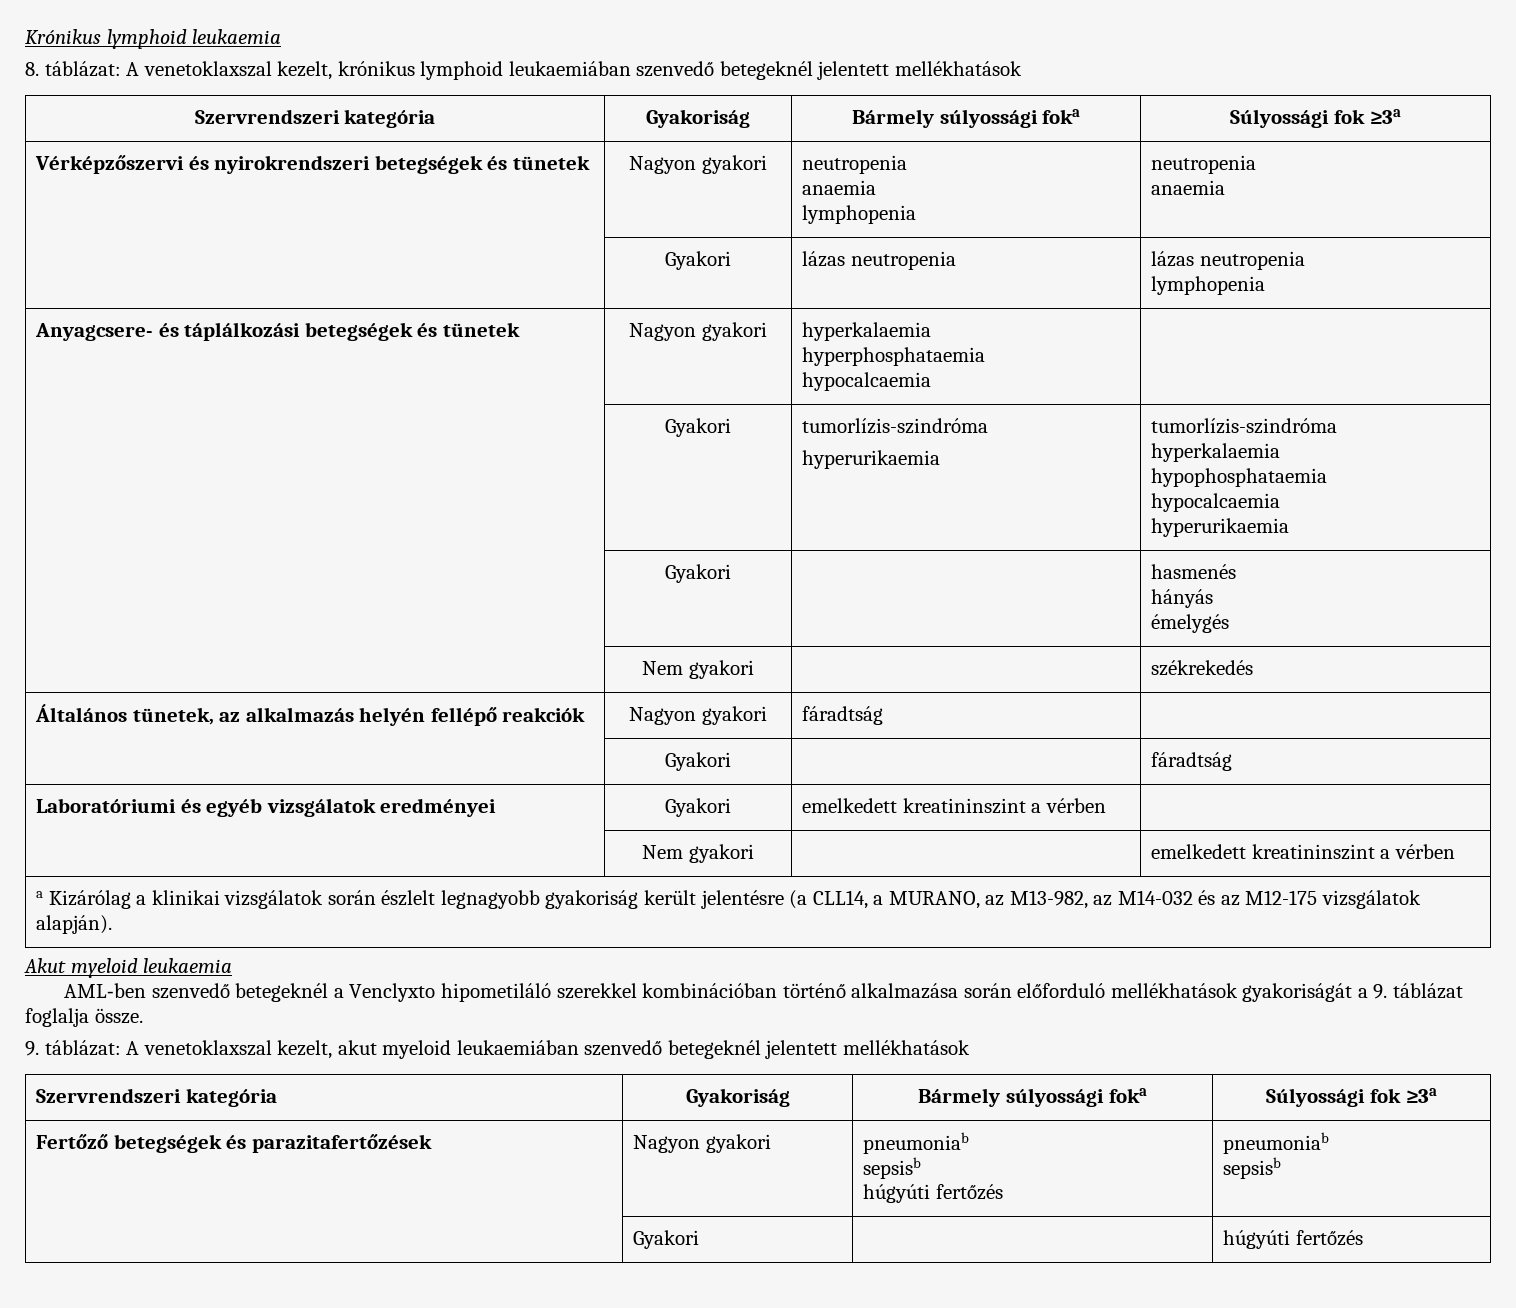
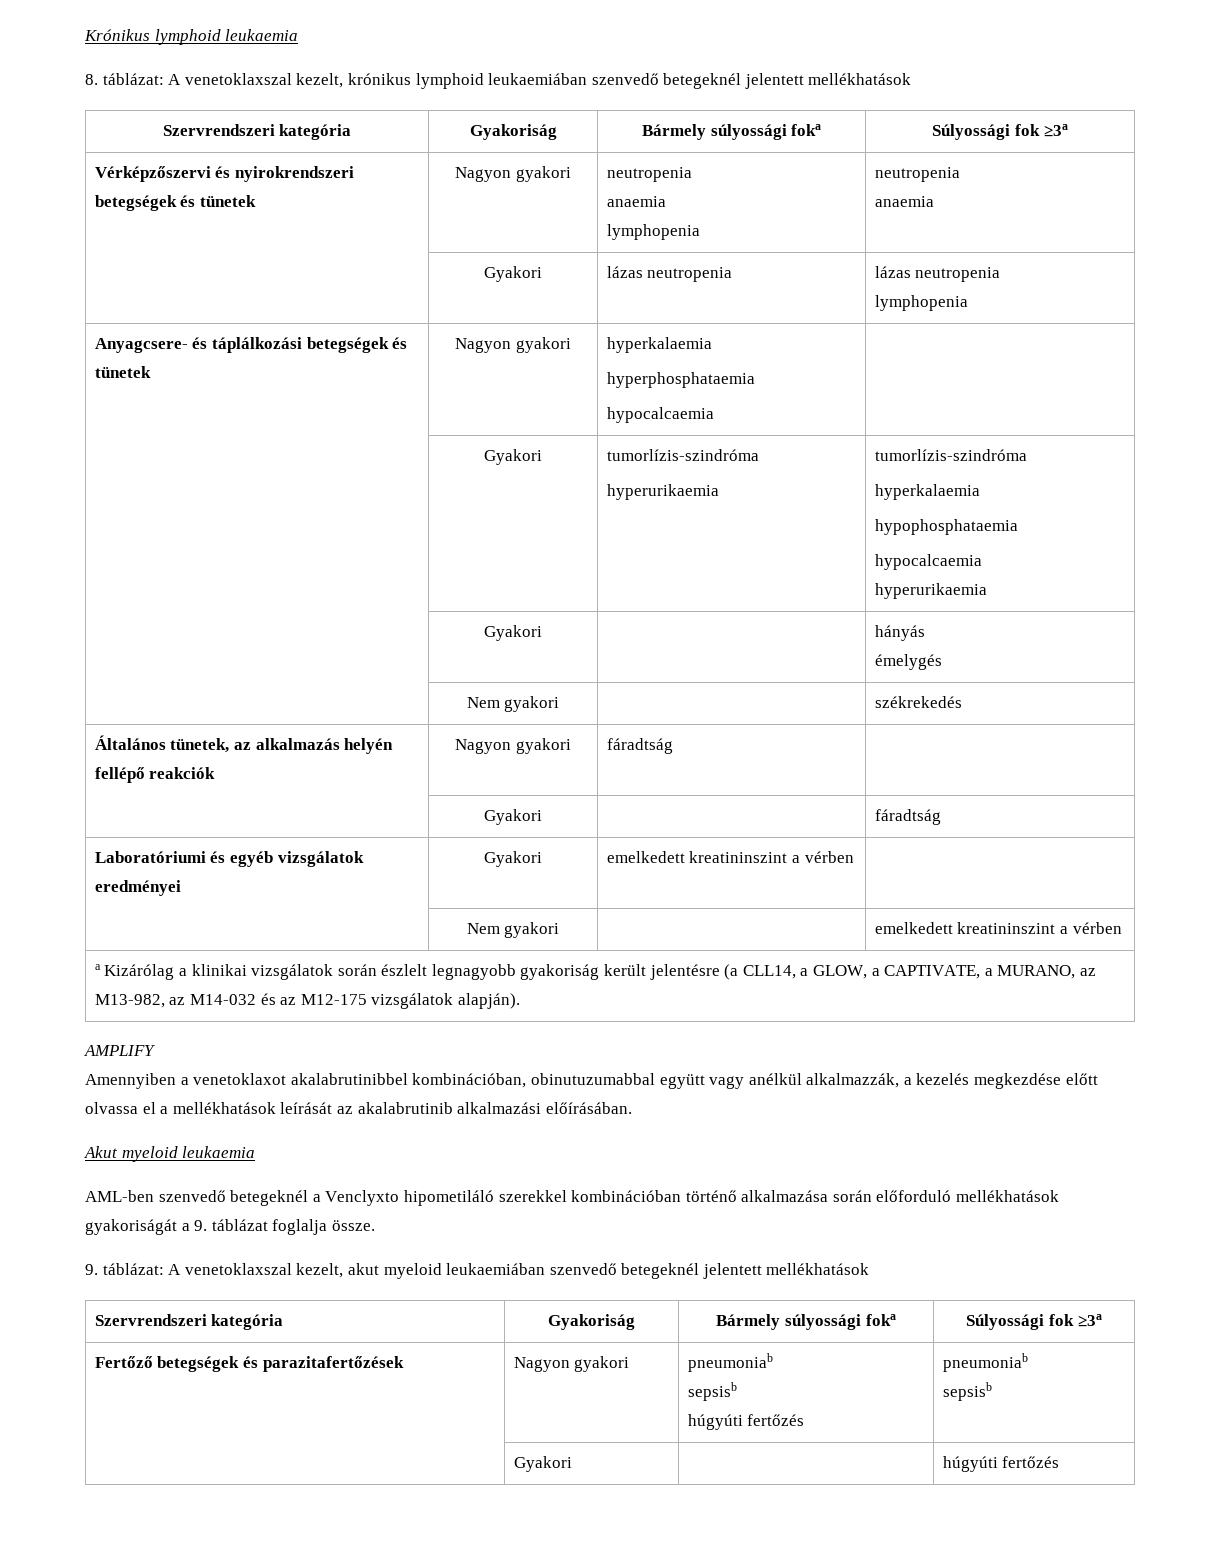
[1151,564,1237,579] hasmenés // -> (542, 633) none
(884, 900) none -> [813,965,993,979] GLOW, a CAPTIVATE, a
(113, 924) none -> [84,1045,155,1056] [85,1073,1098,1089] [85,1102,632,1114] // AMPLIFY // Amennyiben a venetoklaxot akalabrutinibbel kombinációban, obinutuzumabbal együtt vagy anélkül alkalmazzák, a kezelés megkezdése előtt olvassa el a mellékhatások leírását az akalabrutinib alkalmazási előírásában.

